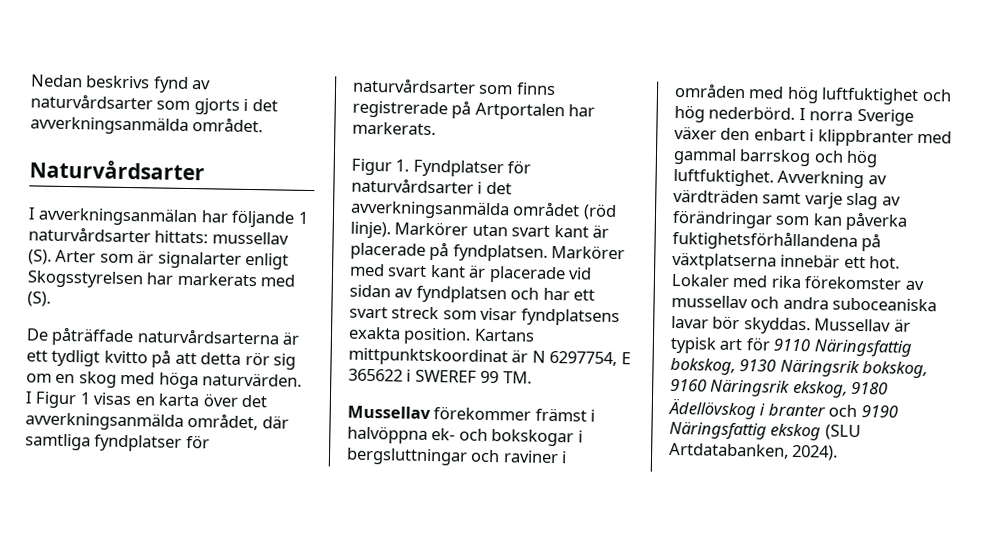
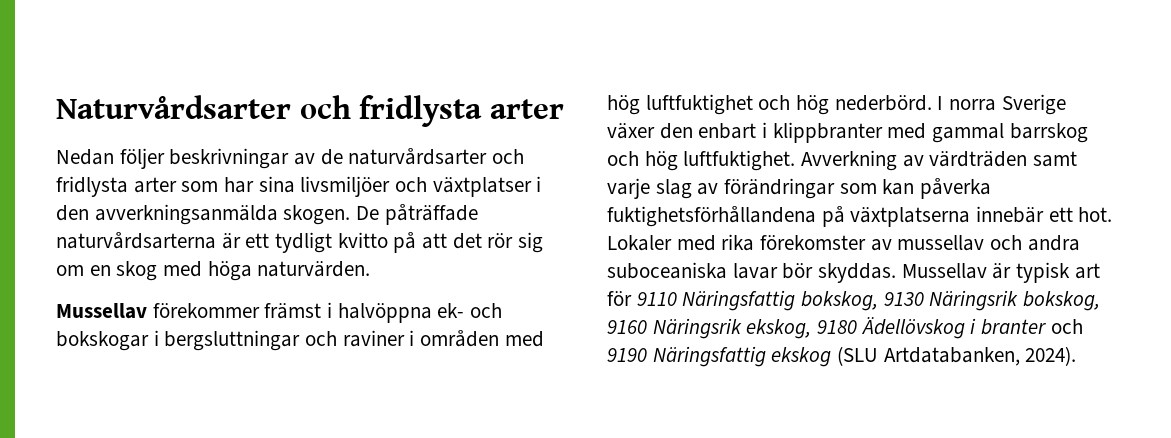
[31,74,212,93] [30,93,278,115] [30,115,264,135] [29,159,205,181] [28,206,309,228] [28,226,289,245] [28,249,290,270] [27,270,296,289] [27,291,51,307] Nedan beskrivs fynd av naturvårdsarter som gjorts i det avverkningsanmälda området. // Naturvårdsarter // I avverkningsanmälan har följande 1 naturvårdsarter hittats: mussellav (S). Arter som är signalarter enligt Skogsstyrelsen har markerats med (S). // -> [56,95,564,127] [56,148,525,169] [56,176,542,197] [56,204,351,225] Naturvårdsarter och fridlysta arter // Nedan följer beskrivningar av de naturvårdsarter och fridlysta arter som har sina livsmiljöer och växtplatser i den avverkningsanmälda skogen.
[200,352,242,365] detta -> [452,233,482,249] det
[25,391,268,409] [25,411,289,431] [25,433,210,452] [352,77,556,96] [352,100,596,121] [352,121,436,136] [351,158,532,178] [351,177,512,195] [350,199,617,221] [350,221,610,239] [350,241,626,262] [349,263,593,284] [349,284,596,304] [349,306,620,327] [348,326,535,345] [348,347,631,367] [348,368,532,384] I Figur 1 visas en karta över det avverkningsanmälda området, där samtliga fyndplatser för naturvårdsarter som finns registrerade på Artportalen har markerats. // Figur 1. Fyndplatser för naturvårdsarter i det avverkningsanmälda området (röd linje). Markörer utan svart kant är placerade på fyndplatsen. Markörer med svart kant är placerade vid sidan av fyndplatsen och har ett svart streck som visar fyndplatsens exakta position. Kartans mittpunktskoordinat är N 6297754, E 365622 i SWEREF 99 TM. -> (371, 269) none

